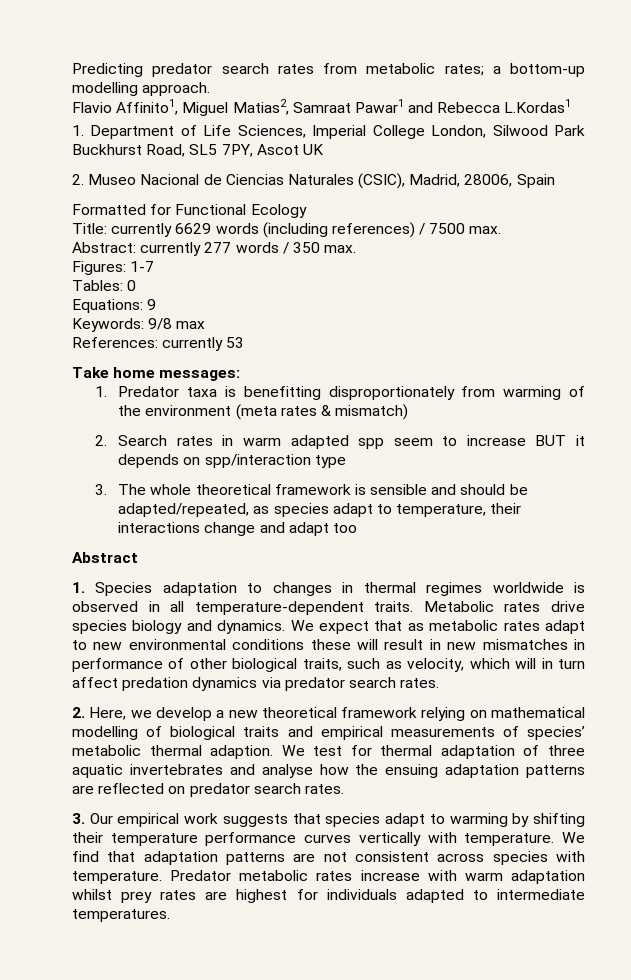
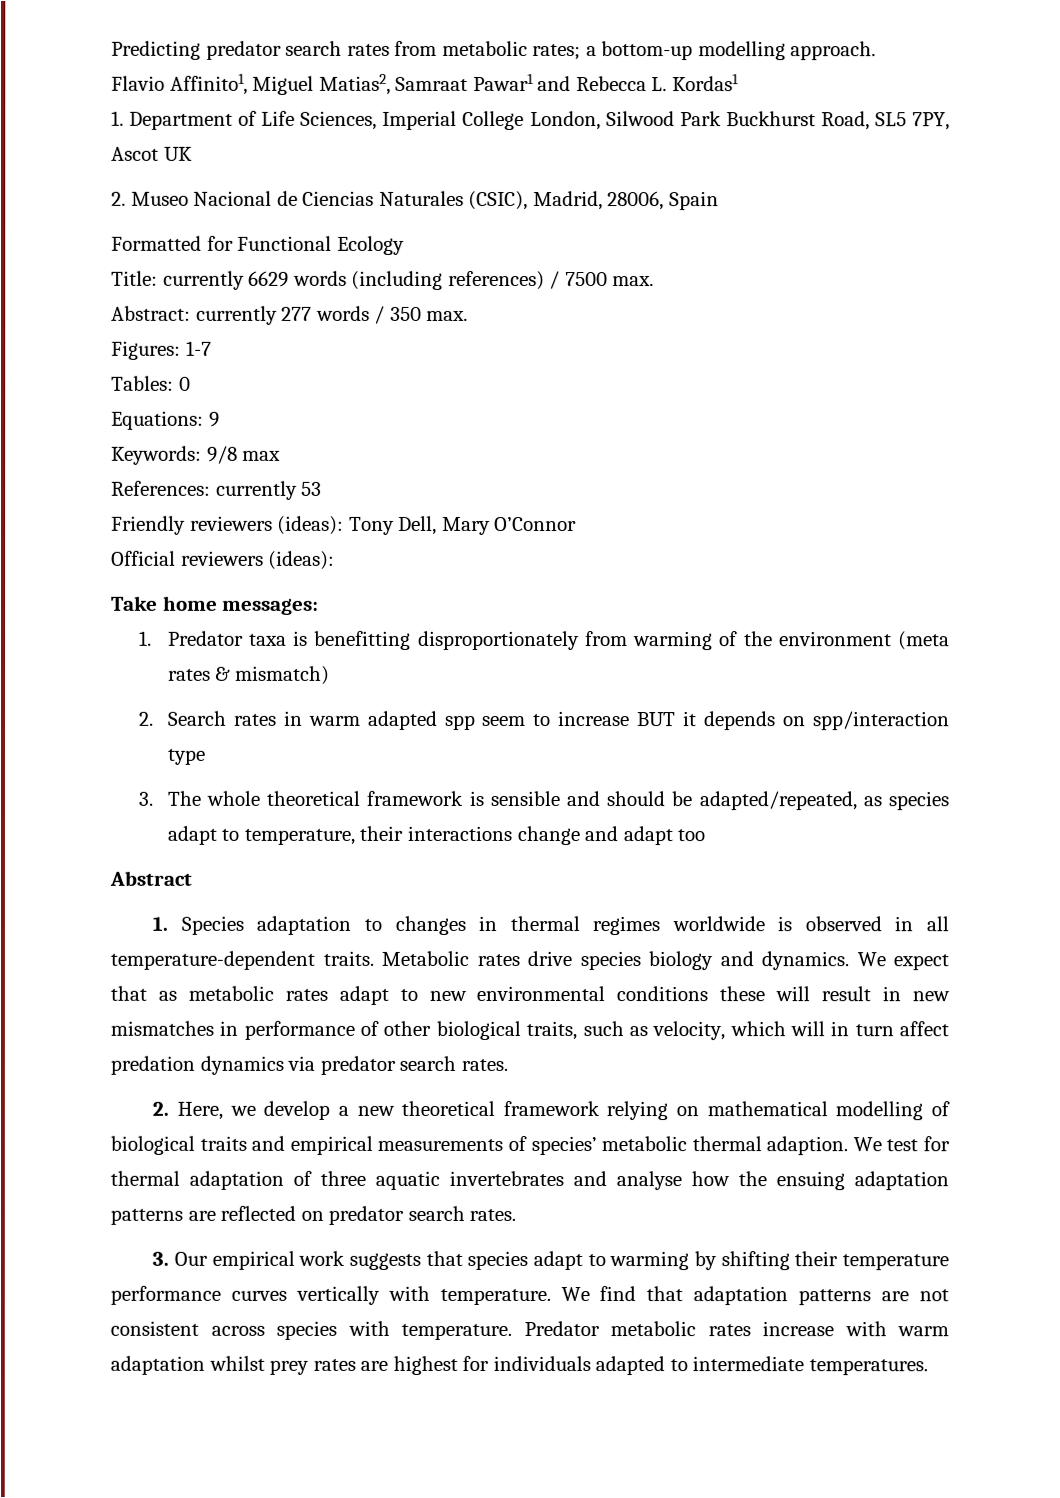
[504,99,572,113] L.Kordas1 -> [651,74,739,92] L. Kordas1
(245, 342) none -> [111,515,578,535] [111,550,336,570] // Friendly reviewers (ideas): Tony Dell, Mary O’Connor // Official reviewers (ideas):

